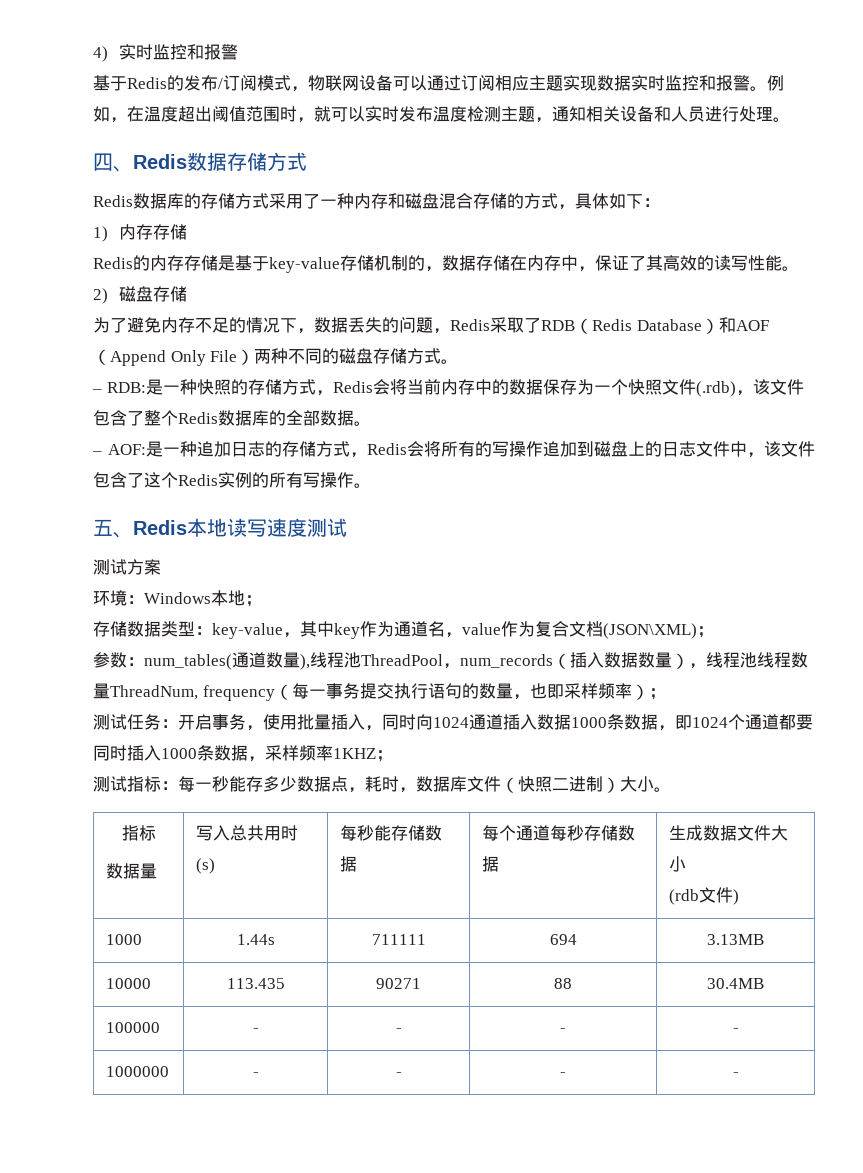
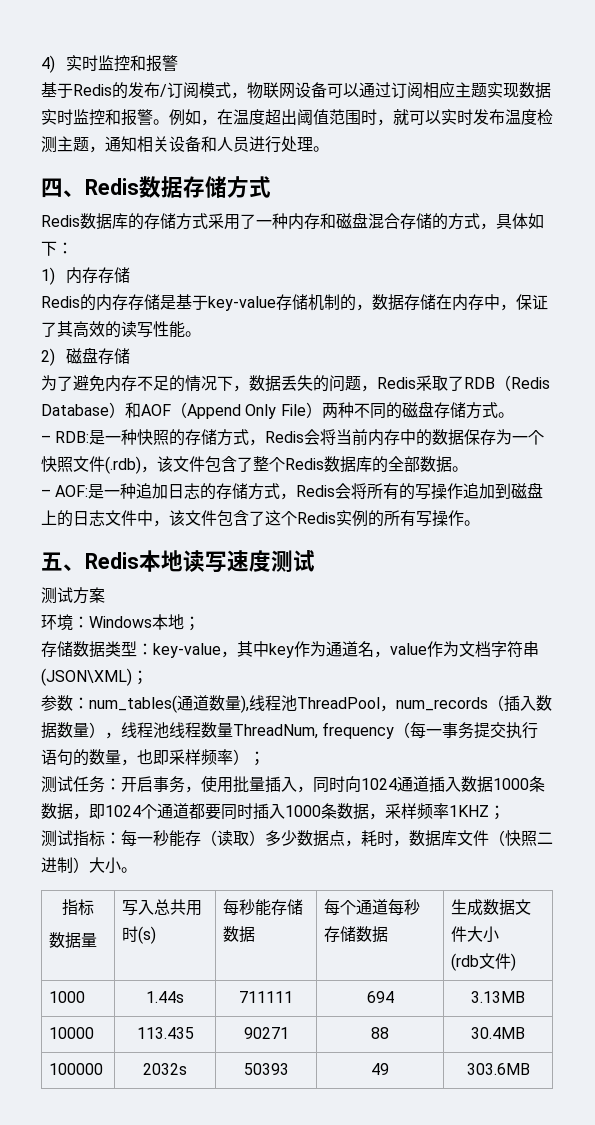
[535,621,603,637] 复合文档 -> [459,641,539,658] 文档字符串
(263, 784) none -> [201,830,265,846] （读取）
[252,1028,259,1033] [395,1028,402,1033] [560,1028,566,1033] [732,1028,739,1033] [106,1066,170,1077] [252,1072,259,1077] [395,1072,402,1077] [560,1072,566,1077] [732,1072,739,1077] - | - | - | - // 1000000 | - | - | - | - -> [143,1063,187,1075] [243,1063,289,1075] [371,1063,389,1075] [466,1063,530,1075] 2032s | 50393 | 49 | 303.6MB

